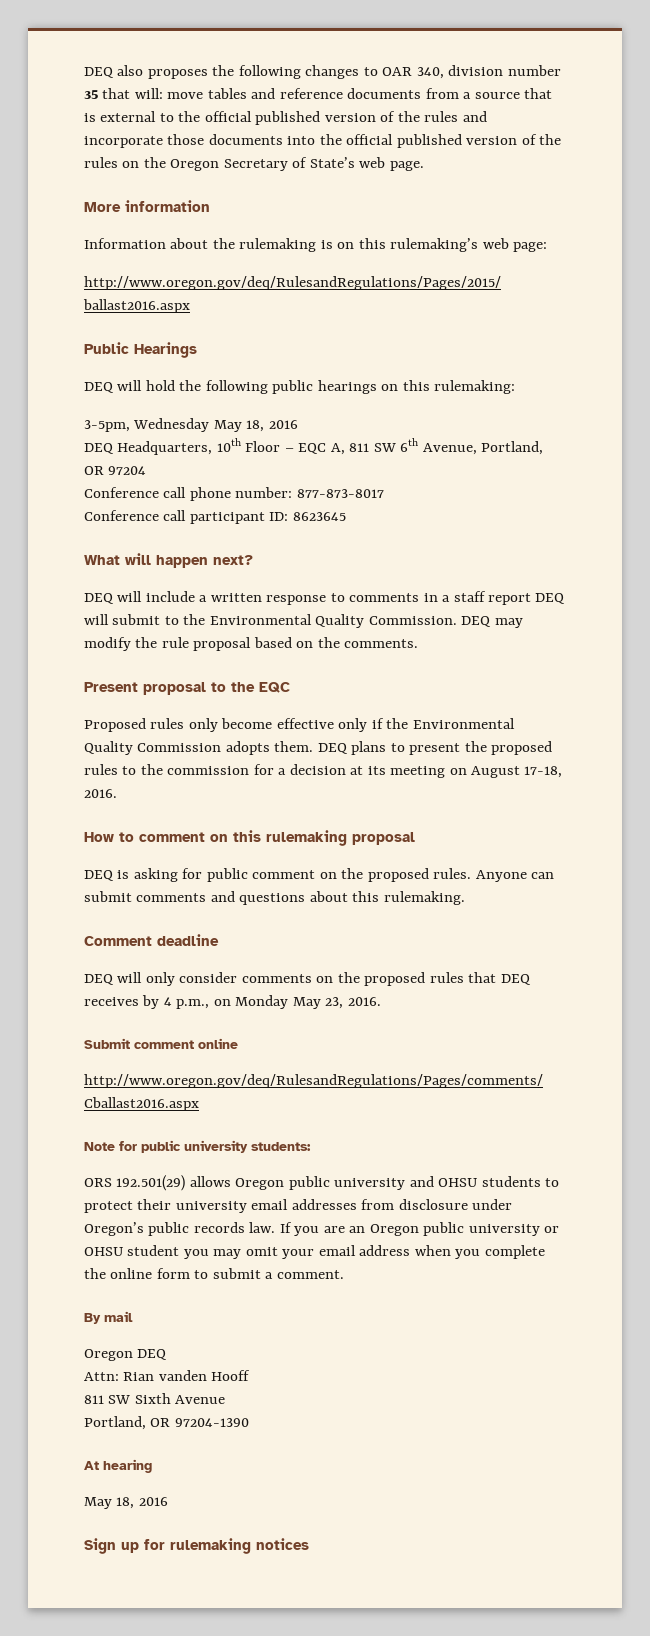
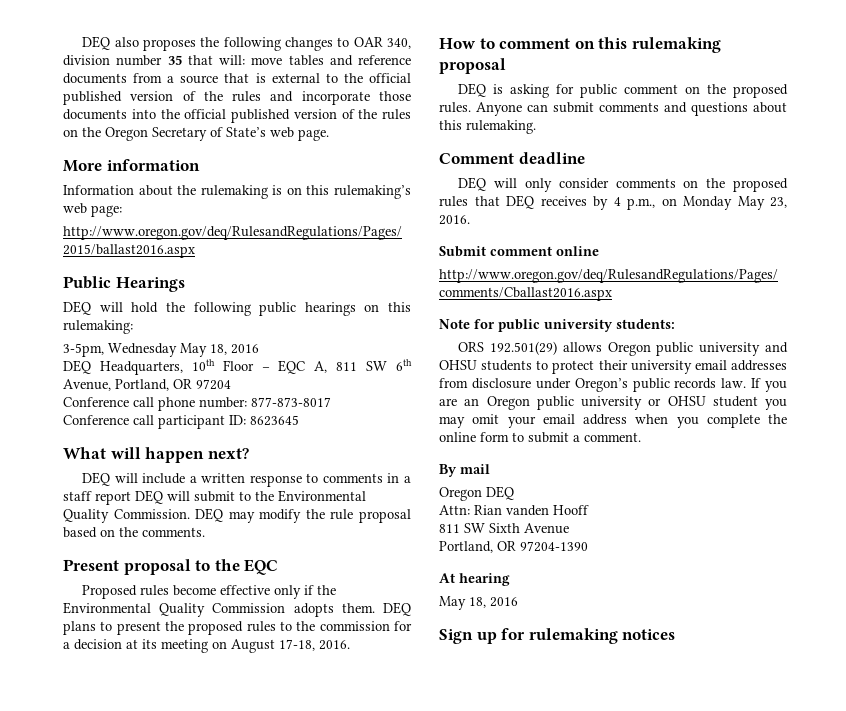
[188,718,218,732] only -> (170, 590) none

